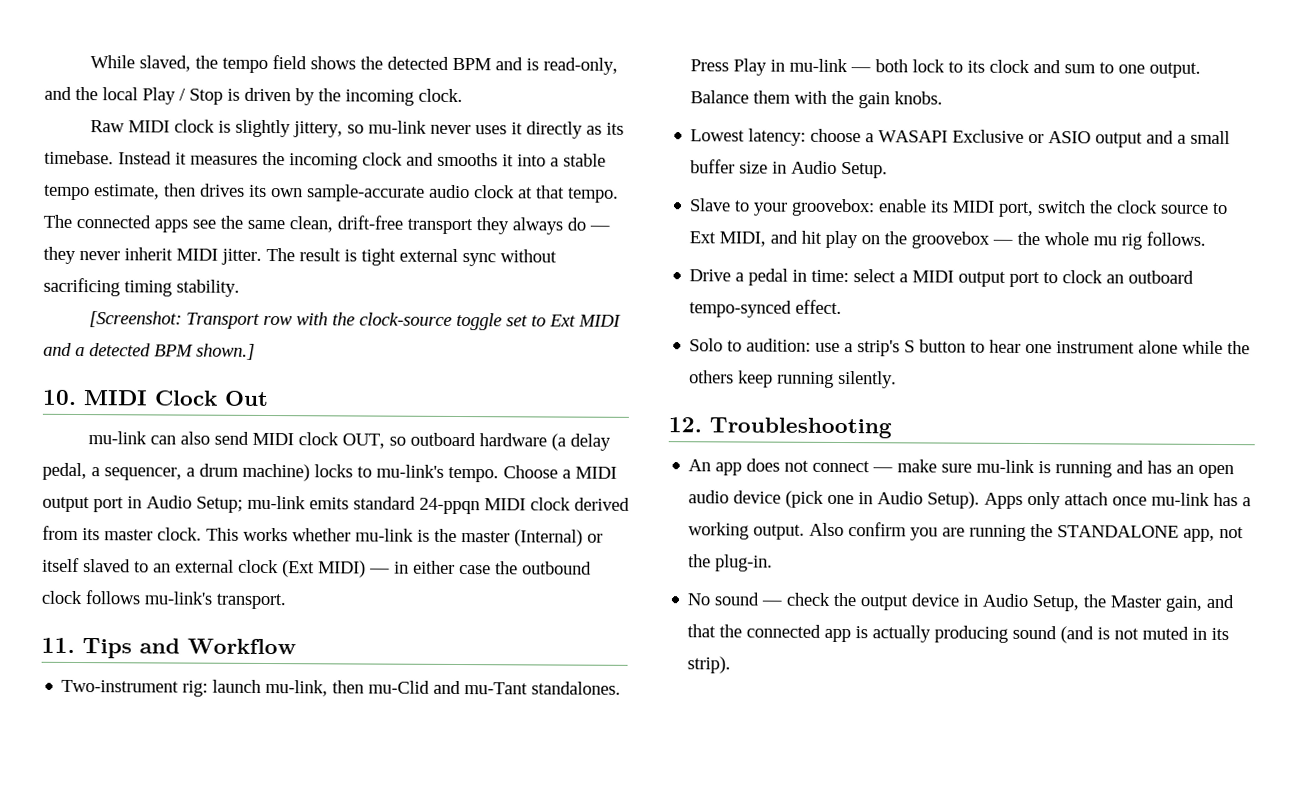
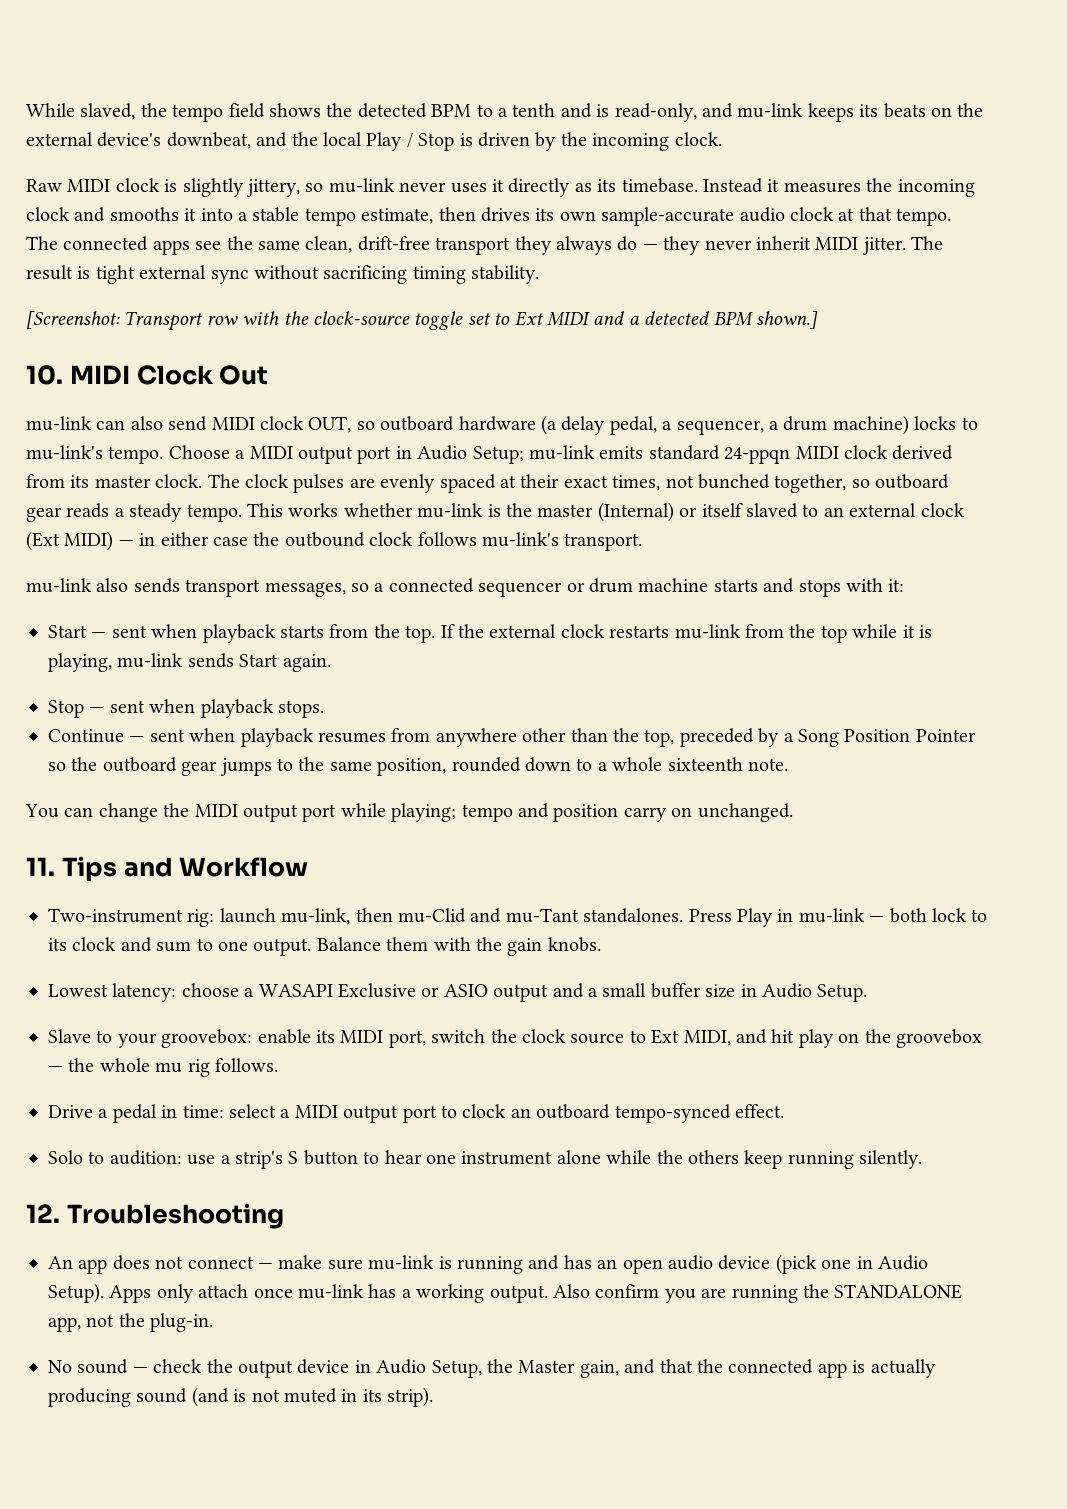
(492, 64) none -> [476,103,556,117] to a tenth
(72, 93) none -> [737,103,984,122] [26,132,288,149] mu-link keeps its beats on the external device's downbeat, and
(202, 534) none -> [207,474,950,493] [26,503,242,522] The clock pulses are evenly spaced at their exact times, not bunched together, so outboard gear reads a steady tempo.
(286, 601) none -> [26,578,905,597] [48,624,932,643] [48,653,331,672] [48,699,324,718] [48,728,976,747] [48,757,788,776] [25,803,793,822] // mu-link also sends transport messages, so a connected sequencer or drum machine starts and stops with it: // Start — sent when playback starts from the top. If the external clock restarts mu-link from the top while it is playing, mu-link sends Start again. // Stop — sent when playback stops. // Continue — sent when playback resumes from anywhere other than the top, preceded by a Song Position Pointer so the outboard gear jumps to the same position, rounded down to a whole sixteenth note. // You can change the MIDI output port while playing; tempo and position carry on unchanged.

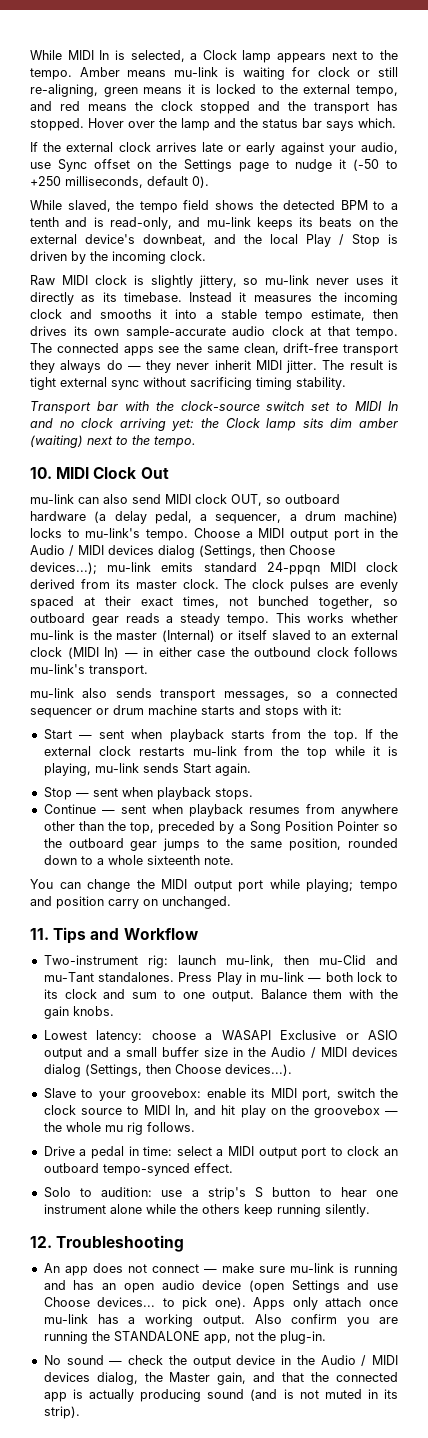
[26,103,75,117] While -> [30,50,398,63] [30,67,398,80] [30,84,398,97] [30,101,399,114] [30,118,396,131] [30,142,398,155] [30,159,398,172] [30,176,209,188] [30,200,62,210] While MIDI In is selected, a Clock lamp appears next to the tempo. Amber means mu-link is waiting for clock or still re-aligning, green means it is locked to the external tempo, and red means the clock stopped and the transport has stopped. Hover over the lamp and the status bar says which. // If the external clock arrives late or early against your audio, use Sync offset on the Settings page to nudge it (-50 to +250 milliseconds, default 0). // While
[26,311,238,331] [Screenshot: Transport row -> [30,401,118,414] Transport bar
[414,311,464,330] toggle -> [266,401,305,411] switch
[514,311,818,329] Ext MIDI and a detected BPM shown.] -> [355,401,399,411] [30,418,399,431] [30,435,196,448] MIDI In and no clock arriving yet: the Clock lamp sits dim amber (waiting) next to the tempo.
[417,445,524,464] Audio Setup; -> [379,528,398,538] [30,545,335,558] [30,562,97,574] the Audio / MIDI devices dialog (Settings, then Choose devices...);
[26,531,114,551] (Ext MIDI) -> [67,647,119,659] (MIDI In)
[761,983,868,1002] Audio Setup. -> [247,1047,398,1058] [43,1064,292,1077] the Audio / MIDI devices dialog (Settings, then Choose devices...).
[651,1029,731,1046] Ext MIDI, -> [144,1105,190,1117] MIDI In,
[775,1254,928,1274] [48,1283,104,1303] (pick one in Audio Setup). -> [248,1280,399,1293] [43,1297,246,1310] (open Settings and use Choose devices... to pick one).
[376,1359,482,1378] Audio Setup, -> [296,1355,398,1366] [43,1372,138,1385] the Audio / MIDI devices dialog,

